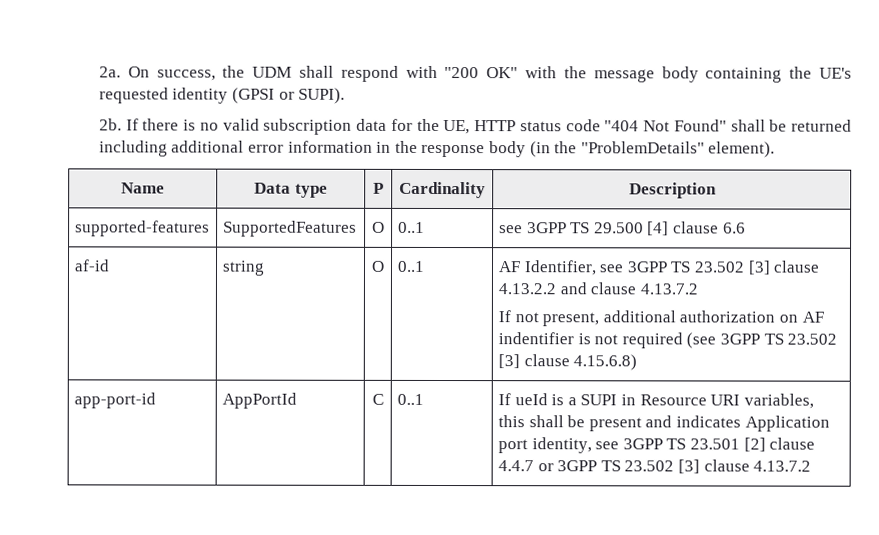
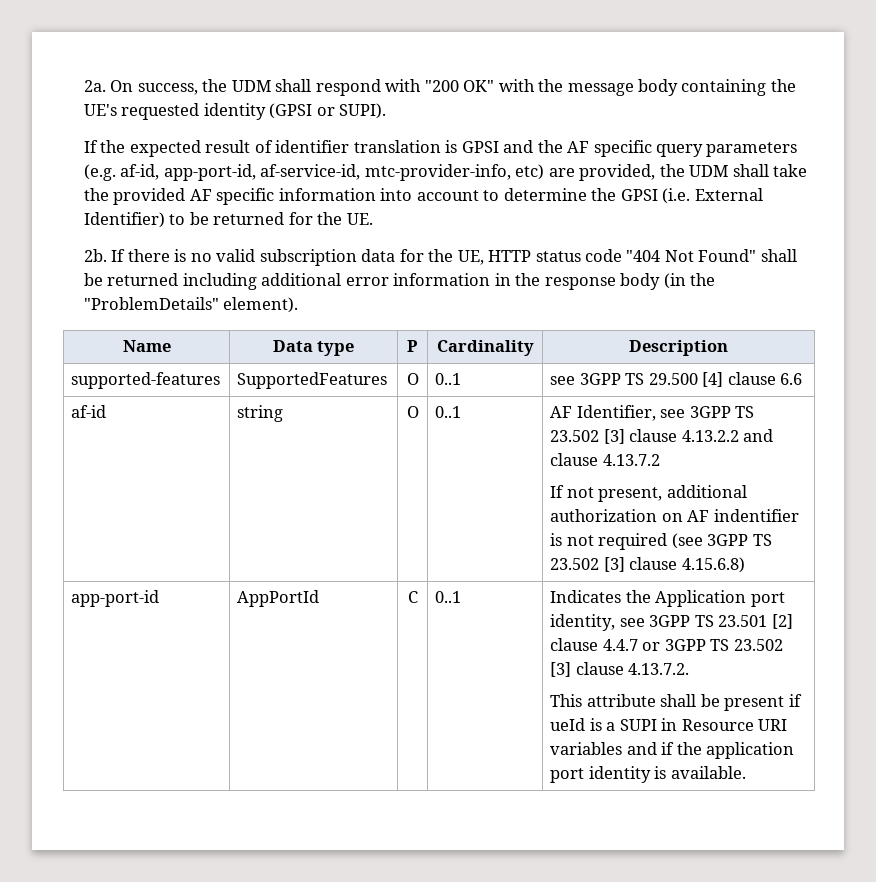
(346, 95) none -> [84,140,798,157] [84,164,808,181] [84,188,763,205] [84,212,373,228] // If the expected result of identifier translation is GPSI and the AF specific query parameters (e.g. af-id, app-port-id, af-service-id, mtc-provider-info, etc) are provided, the UDM shall take the provided AF specific information into account to determine the GPSI (i.e. External Identifier) to be returned for the UE.
[497,393,814,409] [497,415,741,432] If ueId is a SUPI in Resource URI variables, this shall be present and indicates -> [550,590,651,603] Indicates the
[753,460,812,472] 4.13.7.2 -> [628,663,690,675] [550,694,802,711] [550,718,788,731] [550,742,795,759] [550,766,746,783] 4.13.7.2. // This attribute shall be present if ueId is a SUPI in Resource URI variables and if the application port identity is available.

